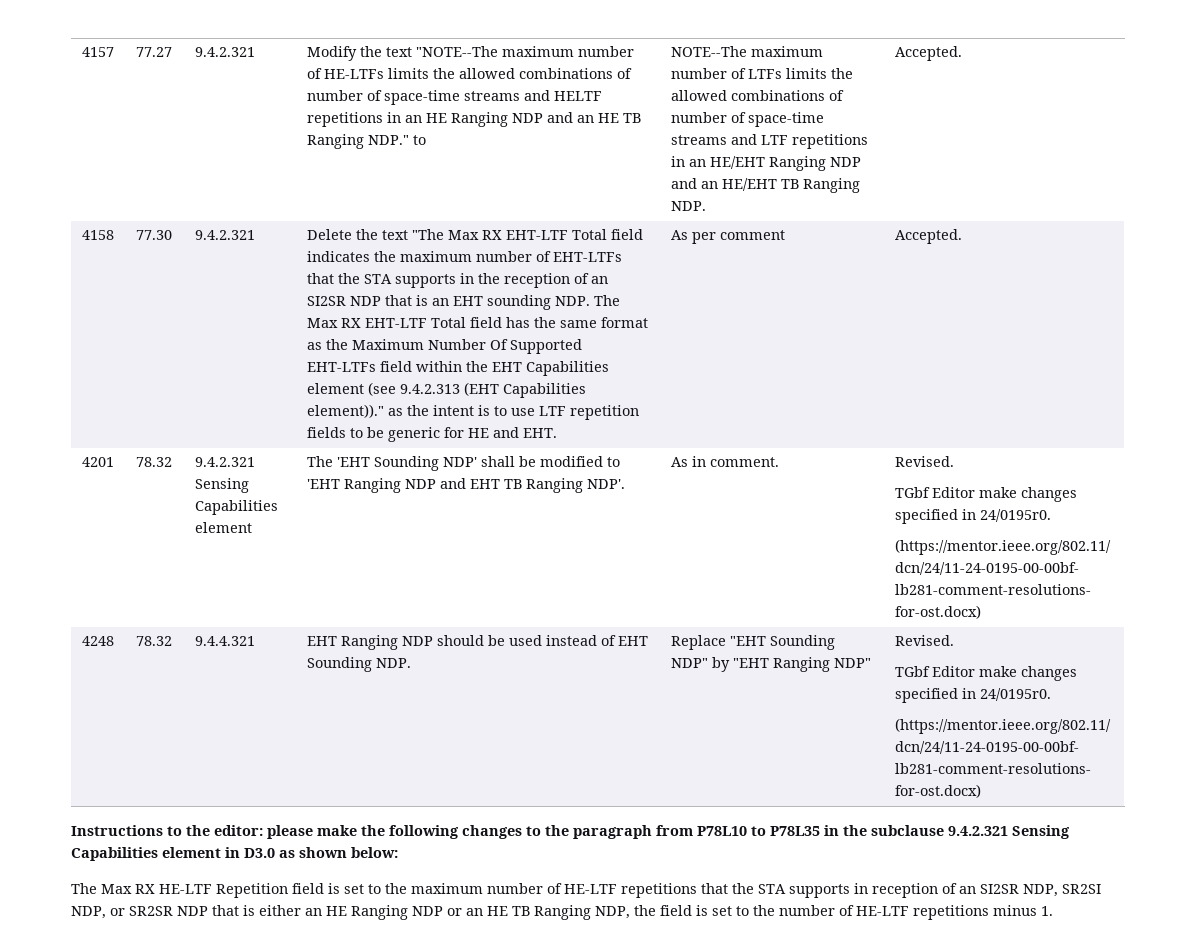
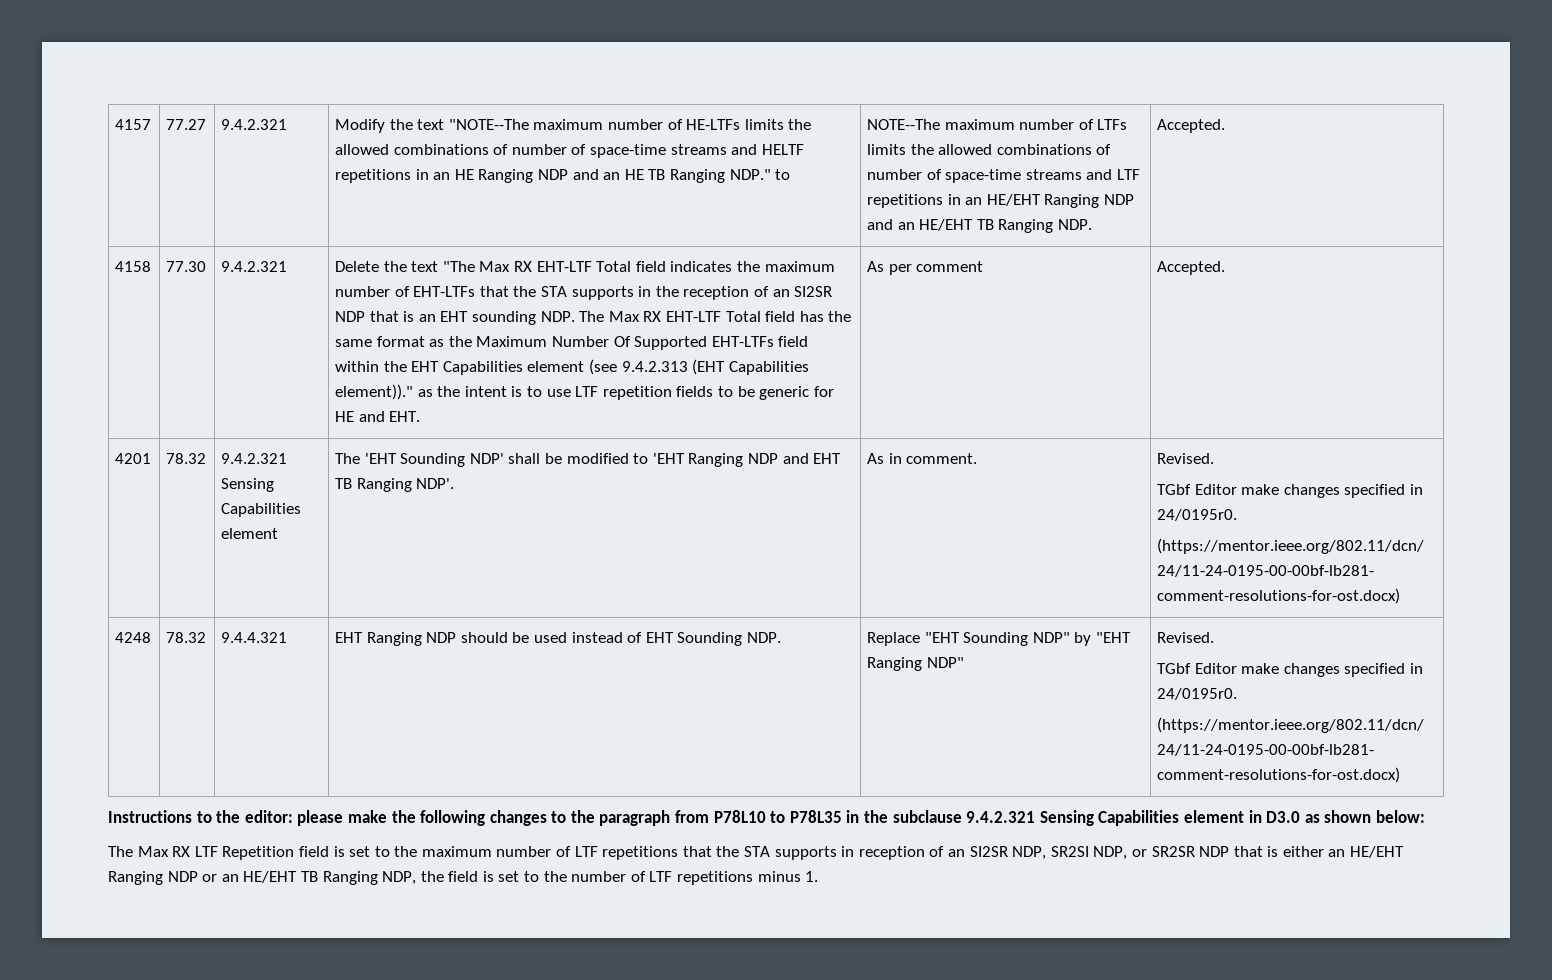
[159,884,212,894] HE-LTF -> [194,846,218,857] LTF
[564,884,617,894] HE-LTF -> [574,846,598,857] LTF
[326,906,347,916] HE -> [1350,846,1405,858] HE/EHT
[487,906,508,916] HE -> [243,871,298,883] HE/EHT
[856,906,909,916] HE-LTF -> [649,871,673,882] LTF

